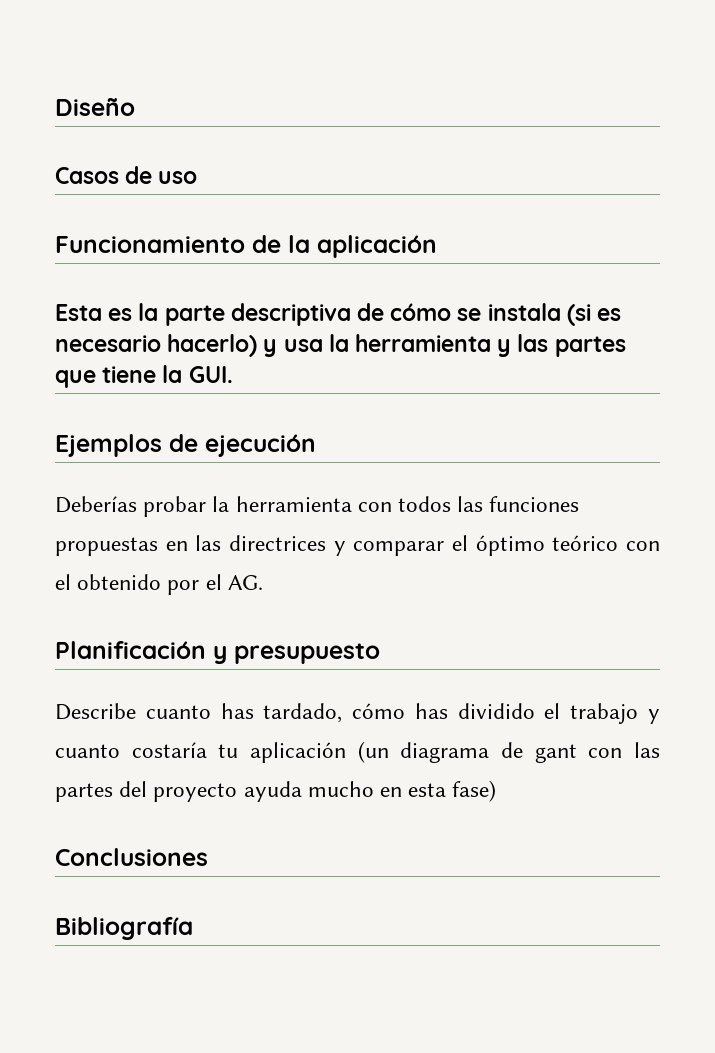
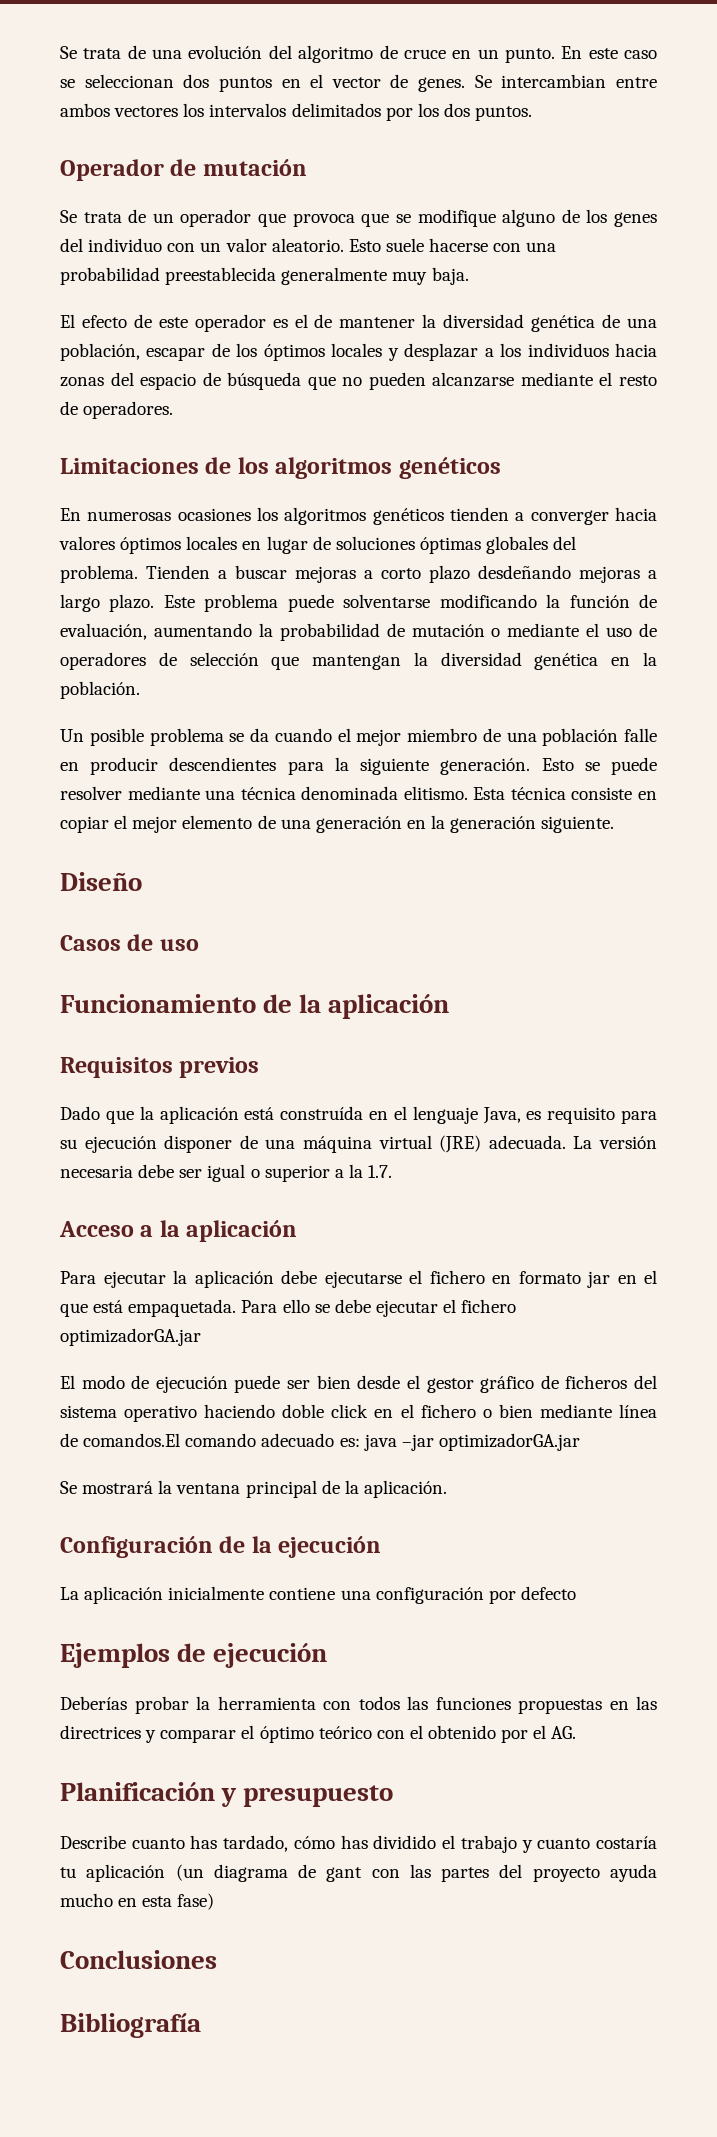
(55, 107) none -> [60,45,657,63] [60,74,657,92] [60,103,533,121] [60,159,307,181] [60,209,657,227] [60,238,557,252] [60,267,469,285] [60,314,657,332] [60,343,657,361] [60,372,657,390] [60,401,174,419] [60,457,501,479] [60,507,657,525] [59,536,577,554] [60,565,657,583] [60,594,658,612] [60,623,657,641] [60,652,657,670] [60,681,140,699] [60,728,657,746] [60,757,657,775] [60,786,657,800] [60,815,615,833] Se trata de una evolución del algoritmo de cruce en un punto. En este caso se seleccionan dos puntos en el vector de genes. Se intercambian entre ambos vectores los intervalos delimitados por los dos puntos. // Operador de mutación // Se trata de un operador que provoca que se modifique alguno de los genes del individuo con un valor aleatorio. Esto suele hacerse con una probabilidad preestablecida generalmente muy baja. // El efecto de este operador es el de mantener la diversidad genética de una población, escapar de los óptimos locales y desplazar a los individuos hacia zonas del espacio de búsqueda que no pueden alcanzarse mediante el resto de operadores. // Limitaciones de los algoritmos genéticos // En numerosas ocasiones los algoritmos genéticos tienden a converger hacia valores óptimos locales en lugar de soluciones óptimas globales del problema. Tienden a buscar mejoras a corto plazo desdeñando mejoras a largo plazo. Este problema puede solventarse modificando la función de evaluación, aumentando la probabilidad de mutación o mediante el uso de operadores de selección que mantengan la diversidad genética en la población. // Un posible problema se da cuando el mejor miembro de una población falle en producir descendientes para la siguiente generación. Esto se puede resolver mediante una técnica denominada elitismo. Esta técnica consiste en copiar el mejor elemento de una generación en la generación siguiente. //
[55,303,622,326] [55,334,626,357] [55,365,233,388] Esta es la parte descriptiva de cómo se instala (si es necesario hacerlo) y usa la herramienta y las partes que tiene la GUI. -> [60,1057,260,1078] [60,1106,657,1124] [60,1135,658,1153] [60,1164,393,1182] [59,1220,298,1242] [60,1270,657,1288] [60,1299,517,1317] [60,1328,201,1346] [60,1375,657,1393] [60,1404,658,1422] [60,1433,580,1451] [60,1480,447,1498] [60,1536,382,1558] [60,1586,576,1604] Requisitos previos // Dado que la aplicación está construída en el lenguaje Java, es requisito para su ejecución disponer de una máquina virtual (JRE) adecuada. La versión necesaria debe ser igual o superior a la 1.7. // Acceso a la aplicación // Para ejecutar la aplicación debe ejecutarse el fichero en formato jar en el que está empaquetada. Para ello se debe ejecutar el fichero optimizadorGA.jar // El modo de ejecución puede ser bien desde el gestor gráfico de ficheros del sistema operativo haciendo doble click en el fichero o bien mediante línea de comandos.El comando adecuado es: java –jar optimizadorGA.jar // Se mostrará la ventana principal de la aplicación. // Configuración de la ejecución // La aplicación inicialmente contiene una configuración por defecto

